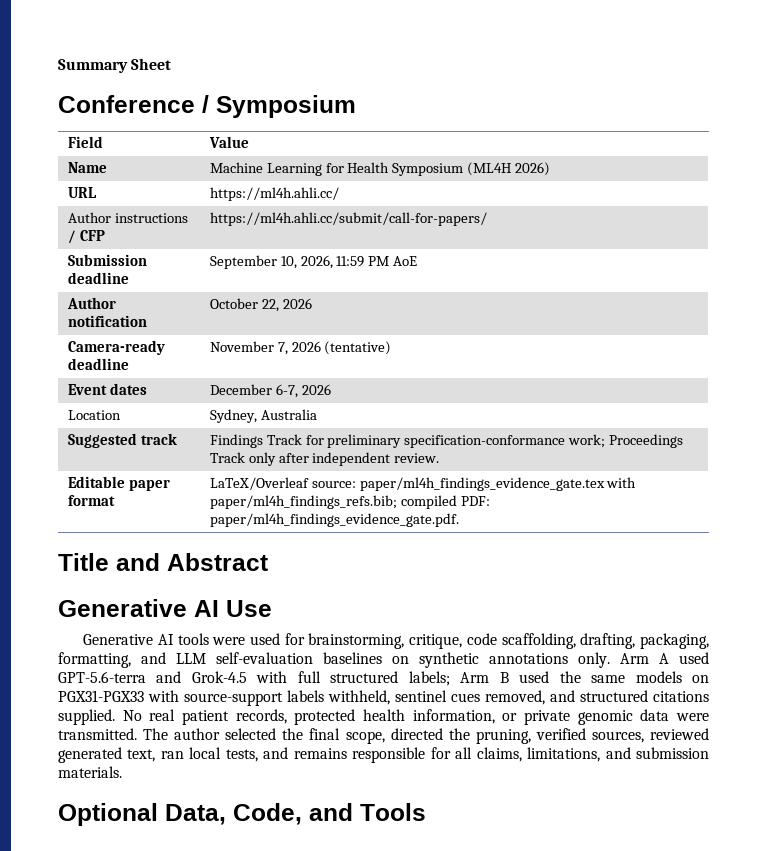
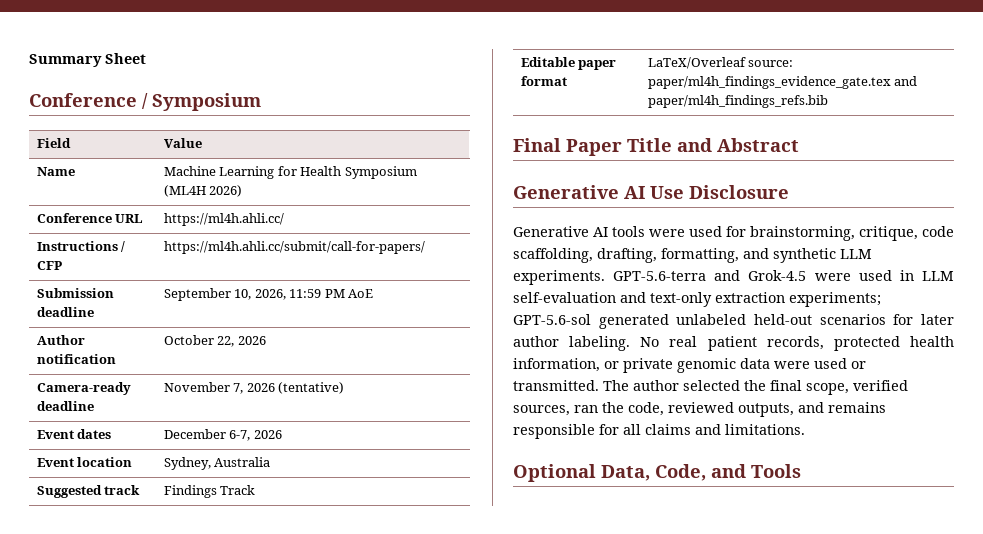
(551, 169) none -> [36,213,112,223] Conference
[67,212,188,223] Author instructions -> [36,241,118,251] Instructions
[67,410,121,420] Location -> [36,457,133,467] Event location
[305,434,684,448] [209,452,440,466] for preliminary specification-conformance work; Proceedings Track only after independent review. -> (256, 490) none
[606,477,637,488] [209,495,490,509] [209,513,459,527] with paper/ml4h_findings_refs.bib; compiled PDF: paper/ml4h_findings_evidence_gate.pdf. // -> [894,76,918,86] [647,95,828,108] [513,138,622,156] and paper/ml4h_findings_refs.bib // Final Paper
(272, 608) none -> [689,185,789,199] Disclosure
[640,633,709,649] packaging, -> (657, 255) none
[176,652,709,668] [58,671,709,686] [58,690,709,706] [58,709,115,725] LLM self-evaluation baselines on synthetic annotations only. Arm A used GPT-5.6-terra and Grok-4.5 with full structured labels; Arm B used the same models on PGX31-PGX33 with source-support labels withheld, sentinel cues removed, and structured citations supplied. -> [773,248,872,263] [513,270,955,285] [513,292,881,307] [513,314,954,329] [513,336,631,351] synthetic LLM experiments. GPT-5.6-terra and Grok-4.5 were used in LLM self-evaluation and text-only extraction experiments; GPT-5.6-sol generated unlabeled held-out scenarios for later author labeling.
(709, 717) none -> [814,358,866,369] used or
[390,728,709,744] [58,747,258,763] directed the pruning, verified sources, reviewed generated text, ran local tests, -> [853,380,908,391] [513,402,794,417] verified sources, ran the code, reviewed outputs,
[476,747,709,762] [58,766,122,778] claims, limitations, and submission materials. -> [645,424,805,435] claims and limitations.

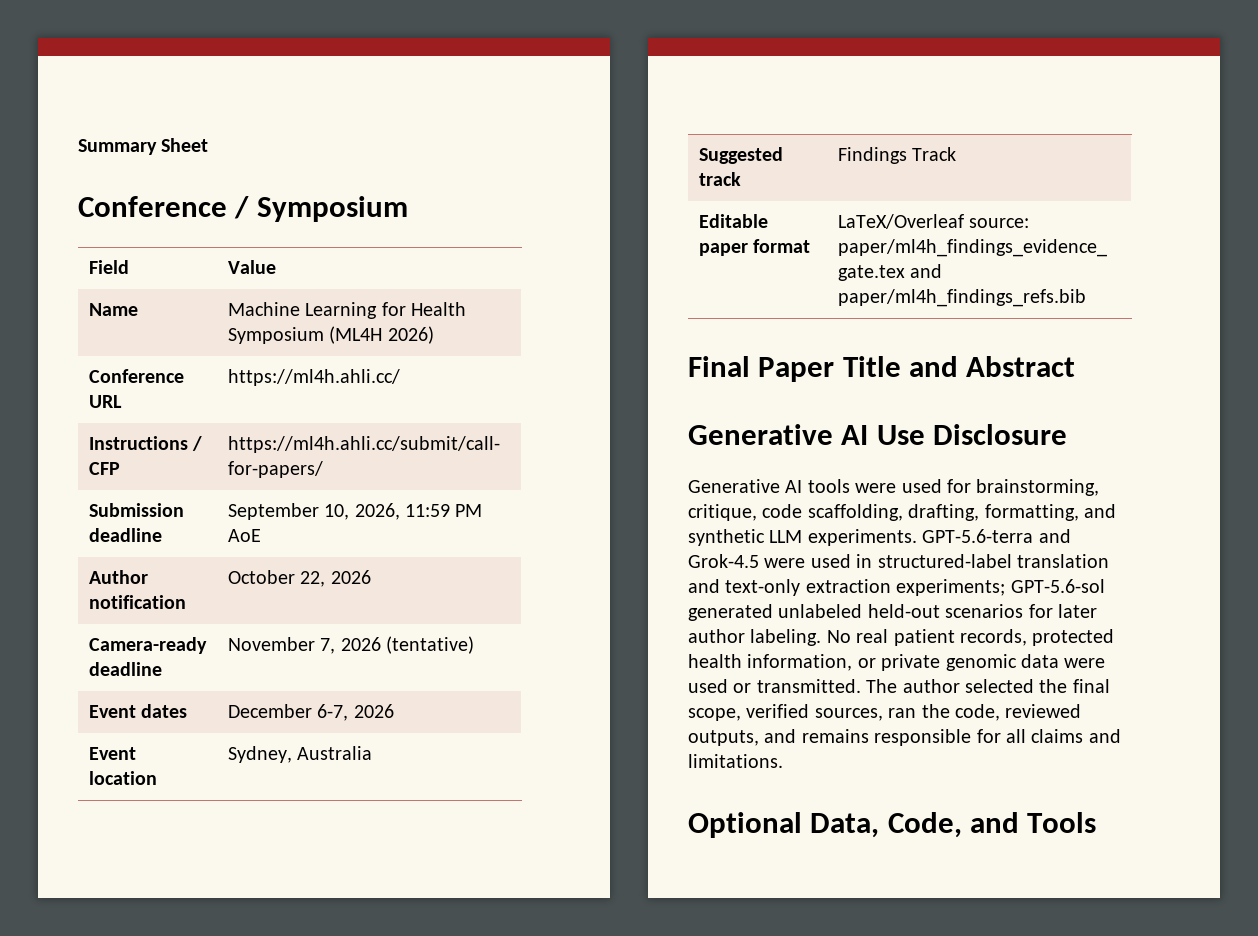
[922,271,955,281] [513,292,616,303] LLM self-evaluation -> [877,554,1109,568] structured-label translation

